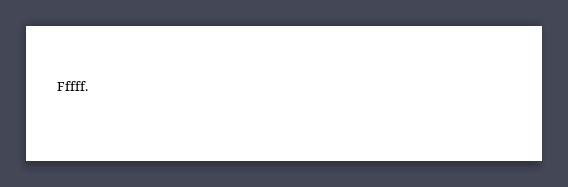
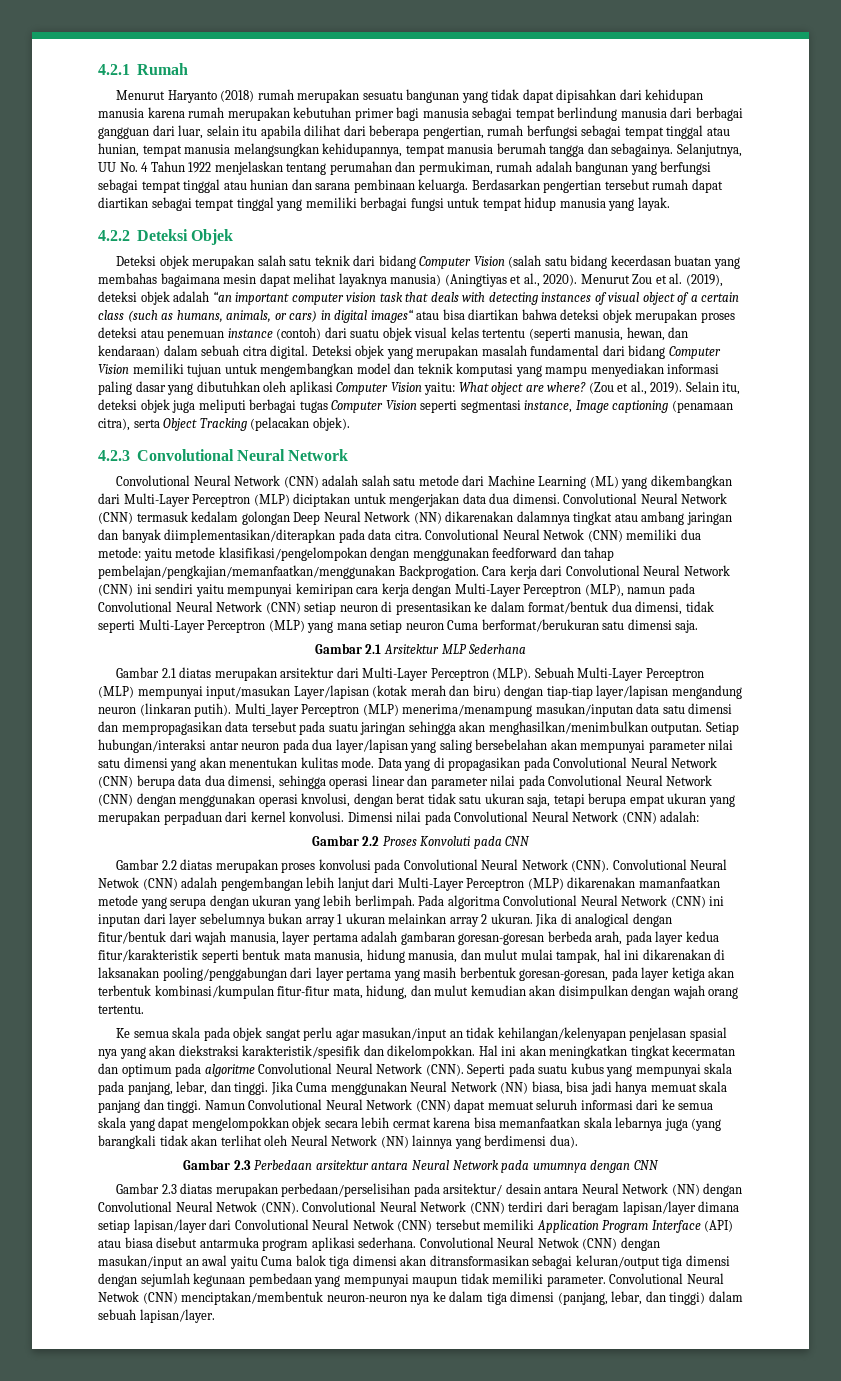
[57,81,88,91] Fffff. -> [98,63,188,75] [116,89,704,103] [98,107,743,121] [98,125,730,139] [98,143,742,157] [98,161,712,175] [98,179,723,193] [98,197,670,211] [98,229,233,245] [116,255,740,269] [98,273,723,287] [98,291,740,305] [98,309,735,323] [98,327,689,341] [98,345,721,359] [98,363,720,377] [98,381,741,395] [98,399,733,413] [98,417,350,431] [98,449,349,461] [116,475,732,489] [98,493,728,507] [98,511,732,525] [98,529,701,543] [98,547,615,561] [98,565,730,579] [98,583,695,597] [98,601,714,615] [98,619,699,633] [314,643,527,654] [116,667,704,681] [98,685,742,699] [98,703,733,717] [98,721,739,735] [98,739,734,753] [98,757,718,771] [98,775,713,789] [98,793,735,807] [98,811,700,825] [311,835,531,849] [116,859,728,873] [98,877,720,891] [98,895,725,909] [98,913,672,927] [98,931,719,945] [98,949,726,963] [98,967,735,981] [98,985,739,999] [98,1005,144,1014] [116,1027,727,1041] [98,1045,736,1059] [98,1063,733,1077] [98,1081,728,1095] [98,1099,714,1113] [98,1117,722,1131] [98,1135,578,1149] [183,1159,659,1173] [116,1183,743,1197] [98,1201,740,1215] [98,1219,734,1233] [98,1237,660,1251] [98,1255,730,1269] [98,1273,724,1287] [98,1291,743,1305] [98,1309,215,1323] 4.2.1 Rumah // Menurut Haryanto (2018) rumah merupakan sesuatu bangunan yang tidak dapat dipisahkan dari kehidupan manusia karena rumah merupakan kebutuhan primer bagi manusia sebagai tempat berlindung manusia dari berbagai gangguan dari luar, selain itu apabila dilihat dari beberapa pengertian, rumah berfungsi sebagai tempat tinggal atau hunian, tempat manusia melangsungkan kehidupannya, tempat manusia berumah tangga dan sebagainya. Selanjutnya, UU No. 4 Tahun 1922 menjelaskan tentang perumahan dan permukiman, rumah adalah bangunan yang berfungsi sebagai tempat tinggal atau hunian dan sarana pembinaan keluarga. Berdasarkan pengertian tersebut rumah dapat diartikan sebagai tempat tinggal yang memiliki berbagai fungsi untuk tempat hidup manusia yang layak. // 4.2.2 Deteksi Objek // Deteksi objek merupakan salah satu teknik dari bidang Computer Vision (salah satu bidang kecerdasan buatan yang membahas bagaimana mesin dapat melihat layaknya manusia) (Aningtiyas et al., 2020). Menurut Zou et al. (2019), deteksi objek adalah “an important computer vision task that deals with detecting instances of visual object of a certain class (such as humans, animals, or cars) in digital images“ atau bisa diartikan bahwa deteksi objek merupakan proses deteksi atau penemuan instance (contoh) dari suatu objek visual kelas tertentu (seperti manusia, hewan, dan kendaraan) dalam sebuah citra digital. Deteksi objek yang merupakan masalah fundamental dari bidang Computer Vision memiliki tujuan untuk mengembangkan model dan teknik komputasi yang mampu menyediakan informasi paling dasar yang dibutuhkan oleh aplikasi Computer Vision yaitu: What object are where? (Zou et al., 2019). Selain itu, deteksi objek juga meliputi berbagai tugas Computer Vision seperti segmentasi instance, Image captioning (penamaan citra), serta Object Tracking (pelacakan objek). // 4.2.3 Convolutional Neural Network // Convolutional Neural Network (CNN) adalah salah satu metode dari Machine Learning (ML) yang dikembangkan dari Multi-Layer Perceptron (MLP) diciptakan untuk mengerjakan data dua dimensi. Convolutional Neural Network (CNN) termasuk kedalam golongan Deep Neural Network (NN) dikarenakan dalamnya tingkat atau ambang jaringan dan banyak diimplementasikan/diterapkan pada data citra. Convolutional Neural Netwok (CNN) memiliki dua metode: yaitu metode klasifikasi/pengelompokan dengan menggunakan feedforward dan tahap pembelajan/pengkajian/memanfaatkan/menggunakan Backprogation. Cara kerja dari Convolutional Neural Network (CNN) ini sendiri yaitu mempunyai kemiripan cara kerja dengan Multi-Layer Perceptron (MLP), namun pada Convolutional Neural Network (CNN) setiap neuron di presentasikan ke dalam format/bentuk dua dimensi, tidak seperti Multi-Layer Perceptron (MLP) yang mana setiap neuron Cuma berformat/berukuran satu dimensi saja. // Gambar 2.1 Arsitektur MLP Sederhana // Gambar 2.1 diatas merupakan arsitektur dari Multi-Layer Perceptron (MLP). Sebuah Multi-Layer Perceptron (MLP) mempunyai input/masukan Layer/lapisan (kotak merah dan biru) dengan tiap-tiap layer/lapisan mengandung neuron (linkaran putih). Multi_layer Perceptron (MLP) menerima/menampung masukan/inputan data satu dimensi dan mempropagasikan data tersebut pada suatu jaringan sehingga akan menghasilkan/menimbulkan outputan. Setiap hubungan/interaksi antar neuron pada dua layer/lapisan yang saling bersebelahan akan mempunyai parameter nilai satu dimensi yang akan menentukan kulitas mode. Data yang di propagasikan pada Convolutional Neural Network (CNN) berupa data dua dimensi, sehingga operasi linear dan parameter nilai pada Convolutional Neural Network (CNN) dengan menggunakan operasi knvolusi, dengan berat tidak satu ukuran saja, tetapi berupa empat ukuran yang merupakan perpaduan dari kernel konvolusi. Dimensi nilai pada Convolutional Neural Network (CNN) adalah: // Gambar 2.2 Proses Konvoluti pada CNN // Gambar 2.2 diatas merupakan proses konvolusi pada Convolutional Neural Network (CNN). Convolutional Neural Netwok (CNN) adalah pengembangan lebih lanjut dari Multi-Layer Perceptron (MLP) dikarenakan mamanfaatkan metode yang serupa dengan ukuran yang lebih berlimpah. Pada algoritma Convolutional Neural Network (CNN) ini inputan dari layer sebelumnya bukan array 1 ukuran melainkan array 2 ukuran. Jika di analogical dengan fitur/bentuk dari wajah manusia, layer pertama adalah gambaran goresan-goresan berbeda arah, pada layer kedua fitur/karakteristik seperti bentuk mata manusia, hidung manusia, dan mulut mulai tampak, hal ini dikarenakan di laksanakan pooling/penggabungan dari layer pertama yang masih berbentuk goresan-goresan, pada layer ketiga akan terbentuk kombinasi/kumpulan fitur-fitur mata, hidung, dan mulut kemudian akan disimpulkan dengan wajah orang tertentu. // Ke semua skala pada objek sangat perlu agar masukan/input an tidak kehilangan/kelenyapan penjelasan spasial nya yang akan diekstraksi karakteristik/spesifik dan dikelompokkan. Hal ini akan meningkatkan tingkat kecermatan dan optimum pada algoritme Convolutional Neural Network (CNN). Seperti pada suatu kubus yang mempunyai skala pada panjang, lebar, dan tinggi. Jika Cuma menggunakan Neural Network (NN) biasa, bisa jadi hanya memuat skala panjang dan tinggi. Namun Convolutional Neural Network (CNN) dapat memuat seluruh informasi dari ke semua skala yang dapat mengelompokkan objek secara lebih cermat karena bisa memanfaatkan skala lebarnya juga (yang barangkali tidak akan terlihat oleh Neural Network (NN) lainnya yang berdimensi dua). // Gambar 2.3 Perbedaan arsitektur antara Neural Network pada umumnya dengan CNN // Gambar 2.3 diatas merupakan perbedaan/perselisihan pada arsitektur/ desain antara Neural Network (NN) dengan Convolutional Neural Netwok (CNN). Convolutional Neural Network (CNN) terdiri dari beragam lapisan/layer dimana setiap lapisan/layer dari Convolutional Neural Netwok (CNN) tersebut memiliki Application Program Interface (API) atau biasa disebut antarmuka program aplikasi sederhana. Convolutional Neural Netwok (CNN) dengan masukan/input an awal yaitu Cuma balok tiga dimensi akan ditransformasikan sebagai keluran/output tiga dimensi dengan sejumlah kegunaan pembedaan yang mempunyai maupun tidak memiliki parameter. Convolutional Neural Netwok (CNN) menciptakan/membentuk neuron-neuron nya ke dalam tiga dimensi (panjang, lebar, dan tinggi) dalam sebuah lapisan/layer.

